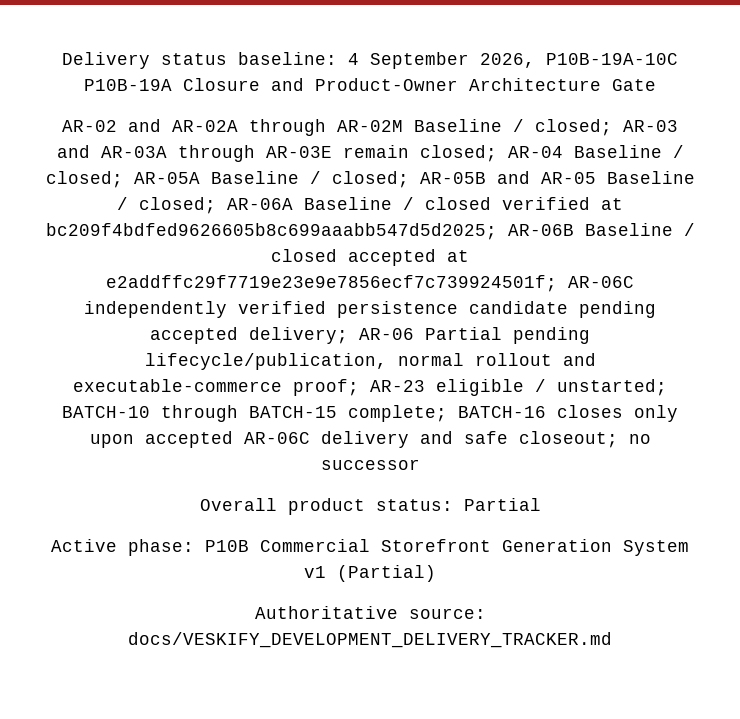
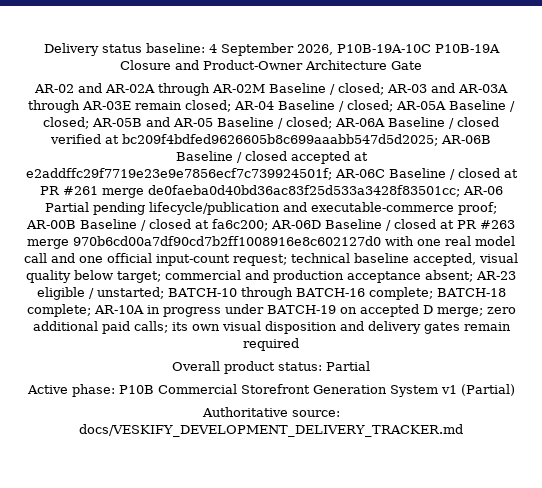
[84,301,656,318] [150,327,590,344] [144,353,596,370] [73,379,359,396] independently verified persistence candidate pending accepted delivery; AR-06 Partial pending lifecycle/publication, normal rollout and executable-commerce proof; -> [388,168,518,180] [39,185,503,198] [45,202,497,215] [26,219,515,231] [27,236,515,249] [24,253,518,266] [26,270,473,283] Baseline / closed at PR #261 merge de0faeba0d40bd36ac83f25d533a3428f83501cc; AR-06 Partial pending lifecycle/publication and executable-commerce proof; AR-00B Baseline / closed at fa6c200; AR-06D Baseline / closed at PR #263 merge 970b6cd00a7df90cd7b2ff1008916e8c602127d0 with one real model call and one official input-count request; technical baseline accepted, visual quality below target; commercial and production acceptance absent;
[249,405,678,422] [89,431,651,448] [320,459,420,470] BATCH-15 complete; BATCH-16 closes only upon accepted AR-06C delivery and safe closeout; no successor -> [295,287,506,300] [26,304,516,317] [32,321,511,334] [243,338,299,351] BATCH-16 complete; BATCH-18 complete; AR-10A in progress under BATCH-19 on accepted D merge; zero additional paid calls; its own visual disposition and delivery gates remain required

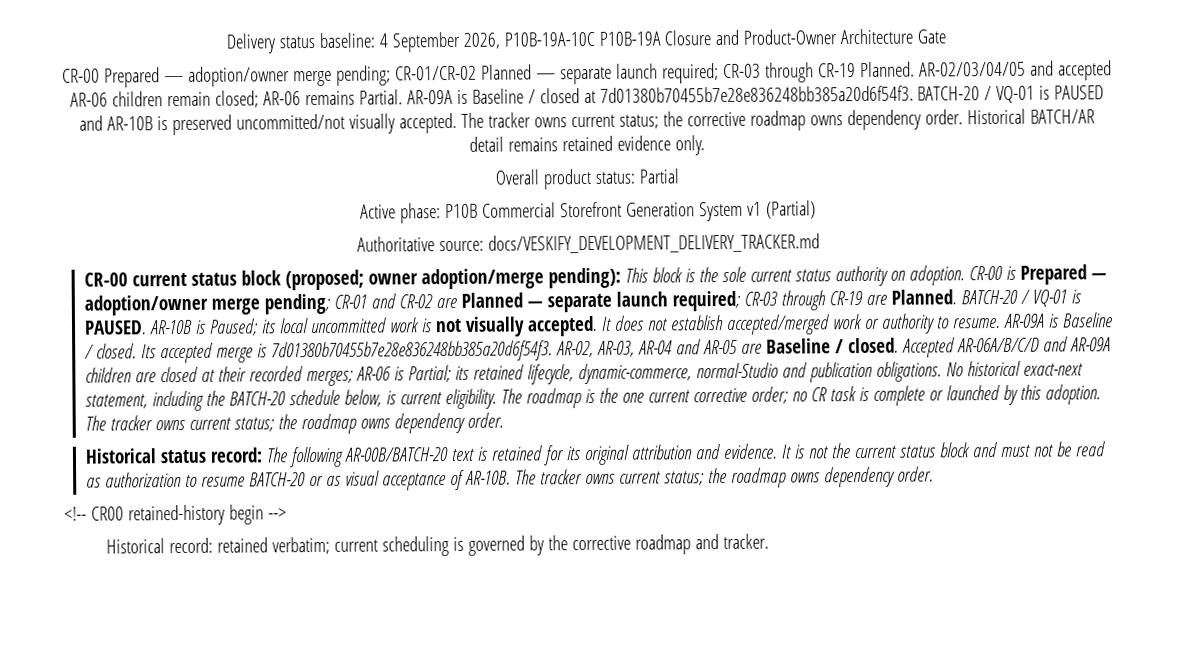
[34,83,508,96] [28,100,515,113] [43,117,499,129] [50,134,491,146] [175,151,368,164] [25,168,518,180] [39,185,503,198] [45,202,497,215] [26,219,515,231] [27,236,515,249] [24,253,518,266] [26,270,516,283] [36,287,506,300] [26,304,516,317] [32,321,511,334] [243,338,299,351] AR-02 and AR-02A through AR-02M Baseline / closed; AR-03 and AR-03A through AR-03E remain closed; AR-04 Baseline / closed; AR-05A Baseline / closed; AR-05B and AR-05 Baseline / closed; AR-06A Baseline / closed verified at bc209f4bdfed9626605b8c699aaabb547d5d2025; AR-06B Baseline / closed accepted at e2addffc29f7719e23e9e7856ecf7c739924501f; AR-06C Baseline / closed at PR #261 merge de0faeba0d40bd36ac83f25d533a3428f83501cc; AR-06 Partial pending lifecycle/publication and executable-commerce proof; AR-00B Baseline / closed at fa6c200; AR-06D Baseline / closed at PR #263 merge 970b6cd00a7df90cd7b2ff1008916e8c602127d0 with one real model call and one official input-count request; technical baseline accepted, visual quality below target; commercial and production acceptance absent; AR-23 eligible / unstarted; BATCH-10 through BATCH-16 complete; BATCH-18 complete; AR-10A in progress under BATCH-19 on accepted D merge; zero additional paid calls; its own visual disposition and delivery gates remain required -> [62,60,1112,88] [69,85,1105,108] [79,108,1095,136] [468,135,706,156] CR-00 Prepared — adoption/owner merge pending; CR-01/CR-02 Planned — separate launch required; CR-03 through CR-19 Planned. AR-02/03/04/05 and accepted AR-06 children remain closed; AR-06 remains Partial. AR-09A is Baseline / closed at 7d01380b70455b7e28e836248bb385a20d6f54f3. BATCH-20 / VQ-01 is PAUSED and AR-10B is preserved uncommitted/not visually accepted. The tracker owns current status; the corrective roadmap owns dependency order. Historical BATCH/AR detail remains retained evidence only.
(463, 430) none -> [84,264,1108,291] [84,289,1083,316] [84,312,1114,337] [84,336,1112,364] [85,360,1084,387] [85,384,1102,412] [85,412,505,435] [85,441,1106,468] [86,466,935,491] [64,504,287,526] [106,533,770,557] // CR-00 current status block (proposed; owner adoption/merge pending): This block is the sole current status authority on adoption. CR-00 is Prepared — adoption/owner merge pending; CR-01 and CR-02 are Planned — separate launch required; CR-03 through CR-19 are Planned. BATCH-20 / VQ-01 is PAUSED. AR-10B is Paused; its local uncommitted work is not visually accepted. It does not establish accepted/merged work or authority to resume. AR-09A is Baseline / closed. Its accepted merge is 7d01380b70455b7e28e836248bb385a20d6f54f3. AR-02, AR-03, AR-04 and AR-05 are Baseline / closed. Accepted AR-06A/B/C/D and AR-09A children are closed at their recorded merges; AR-06 is Partial; its retained lifecycle, dynamic-commerce, normal-Studio and publication obligations. No historical exact-next statement, including the BATCH-20 schedule below, is current eligibility. The roadmap is the one current corrective order; no CR task is complete or launched by this adoption. The tracker owns current status; the roadmap owns dependency order. // Historical status record: The following AR-00B/BATCH-20 text is retained for its original attribution and evidence. It is not the current status block and must not be read as authorization to resume BATCH-20 or as visual acceptance of AR-10B. The tracker owns current status; the roadmap owns dependency order. // <!-- CR00 retained-history begin --> // Historical record: retained verbatim; current scheduling is governed by the corrective roadmap and tracker.

